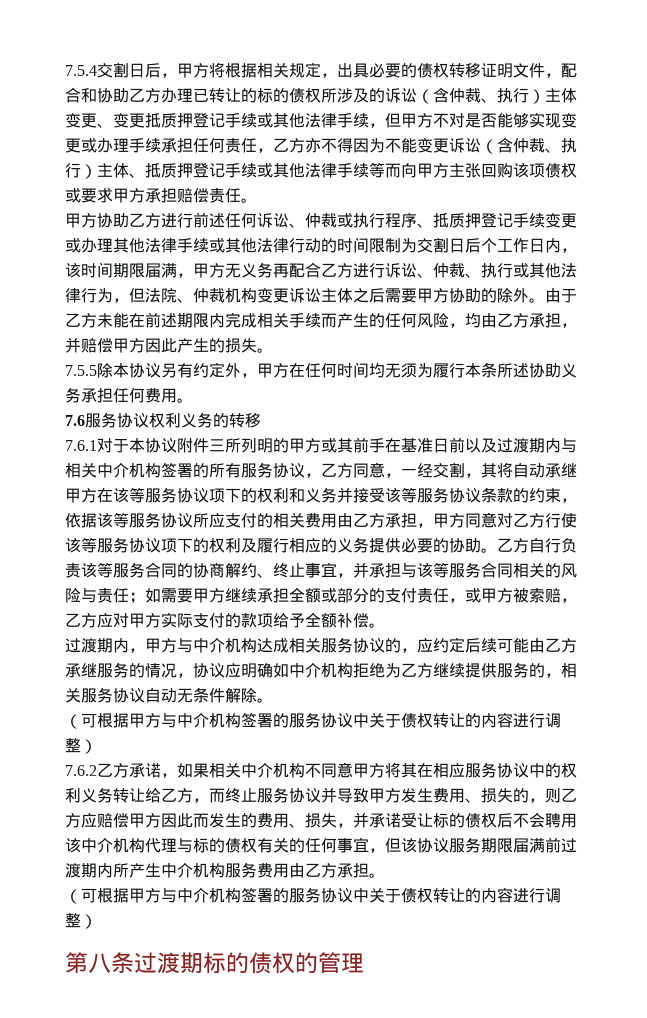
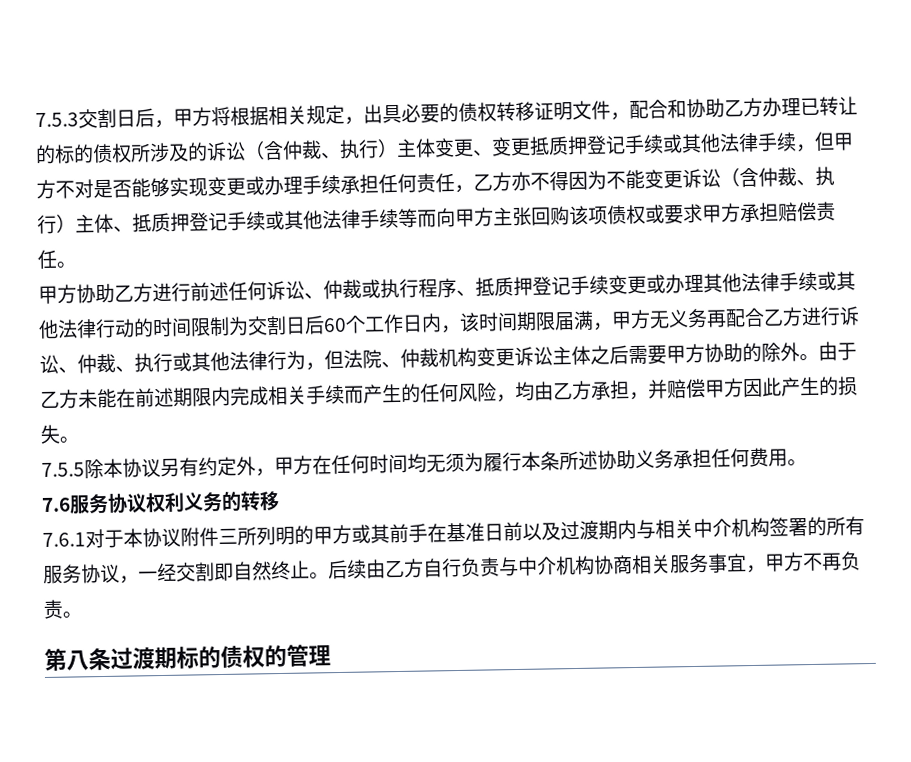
[65,65,97,76] 7.5.4 -> [35,112,79,128] 7.5.3
(481, 245) none -> [323,317,347,333] 60
[321,462,577,478] [65,487,577,503] [65,512,577,528] [65,537,577,553] [65,562,577,578] [65,587,577,604] [65,612,385,628] [65,637,577,653] [65,662,577,678] [65,687,273,703] [65,712,561,729] [65,738,97,754] [65,762,577,778] [65,787,577,803] [65,812,577,828] [65,837,577,853] [65,862,385,878] [65,887,561,904] [65,913,97,929] 乙方同意，一经交割，其将自动承继甲方在该等服务协议项下的权利和义务并接受该等服务协议条款的约束，依据该等服务协议所应支付的相关费用由乙方承担，甲方同意对乙方行使该等服务协议项下的权利及履行相应的义务提供必要的协助。乙方自行负责该等服务合同的协商解约、终止事宜，并承担与该等服务合同相关的风险与责任；如需要甲方继续承担全额或部分的支付责任，或甲方被索赔，乙方应对甲方实际支付的款项给予全额补偿。 // 过渡期内，甲方与中介机构达成相关服务协议的，应约定后续可能由乙方承继服务的情况，协议应明确如中介机构拒绝为乙方继续提供服务的，相关服务协议自动无条件解除。 // （可根据甲方与中介机构签署的服务协议中关于债权转让的内容进行调整） // 7.6.2乙方承诺，如果相关中介机构不同意甲方将其在相应服务协议中的权利义务转让给乙方，而终止服务协议并导致甲方发生费用、损失的，则乙方应赔偿甲方因此而发生的费用、损失，并承诺受让标的债权后不会聘用该中介机构代理与标的债权有关的任何事宜，但该协议服务期限届满前过渡期内所产生中介机构服务费用由乙方承担。 // （可根据甲方与中介机构签署的服务协议中关于债权转让的内容进行调整） -> [138,551,861,582] [43,599,82,620] 一经交割即自然终止。后续由乙方自行负责与中介机构协商相关服务事宜，甲方不再负责。

